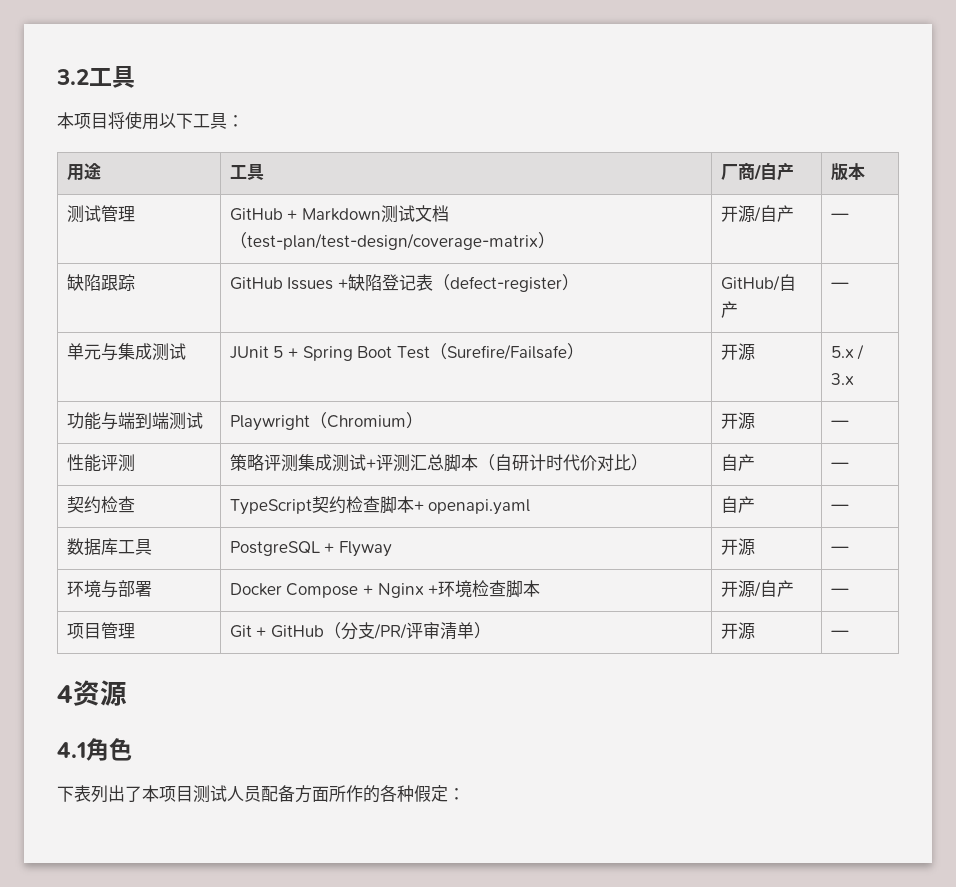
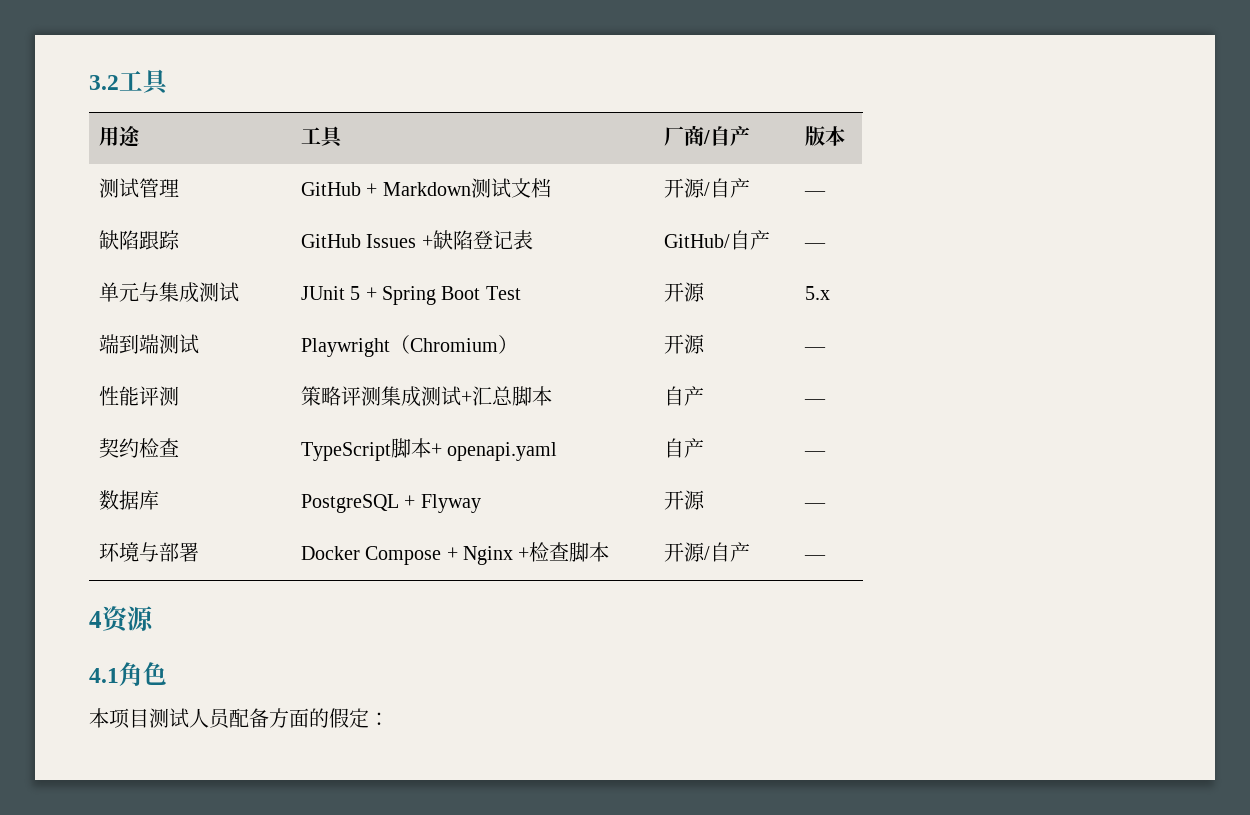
[57,111,244,130] // 本项目将使用以下工具： -> (170, 82) none
[229,232,555,250] （test-plan/test-design/coverage-matrix） -> (551, 188) none
[433,274,580,292] （defect-register） -> (533, 240) none
[429,343,584,360] （Surefire/Failsafe） -> (521, 293) none
[857,344,865,360] [830,373,854,385] [66,412,118,430] / 3.x // 功能与 -> (830, 293) //
[375,454,410,472] 评测 -> (472, 397) none
[477,454,648,471] （自研计时代价对比） -> (552, 396) none
[311,496,380,514] 契约检查 -> (391, 451) none
[117,539,152,555] 工具 -> (159, 500) none
[438,580,473,598] 环境 -> (530, 553) none
[66,622,135,639] [229,622,492,640] [720,622,755,640] [830,630,849,637] // 项目管理 | Git + GitHub（分支/PR/评审清单） | 开源 | — -> (826, 557) none
[57,785,142,803] 下表列出了 -> (167, 673) none
[329,785,414,803] 所作的各种 -> [309,708,329,728] 的

